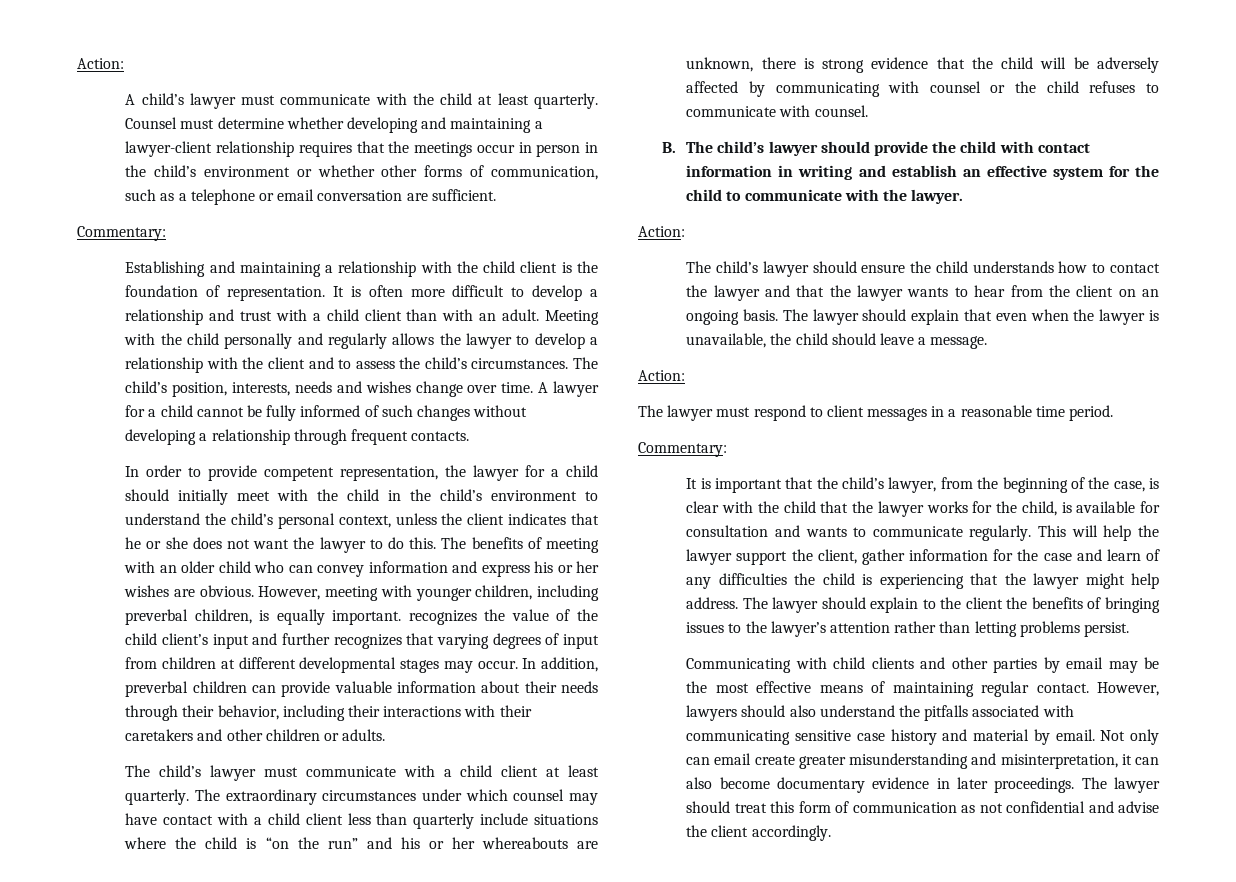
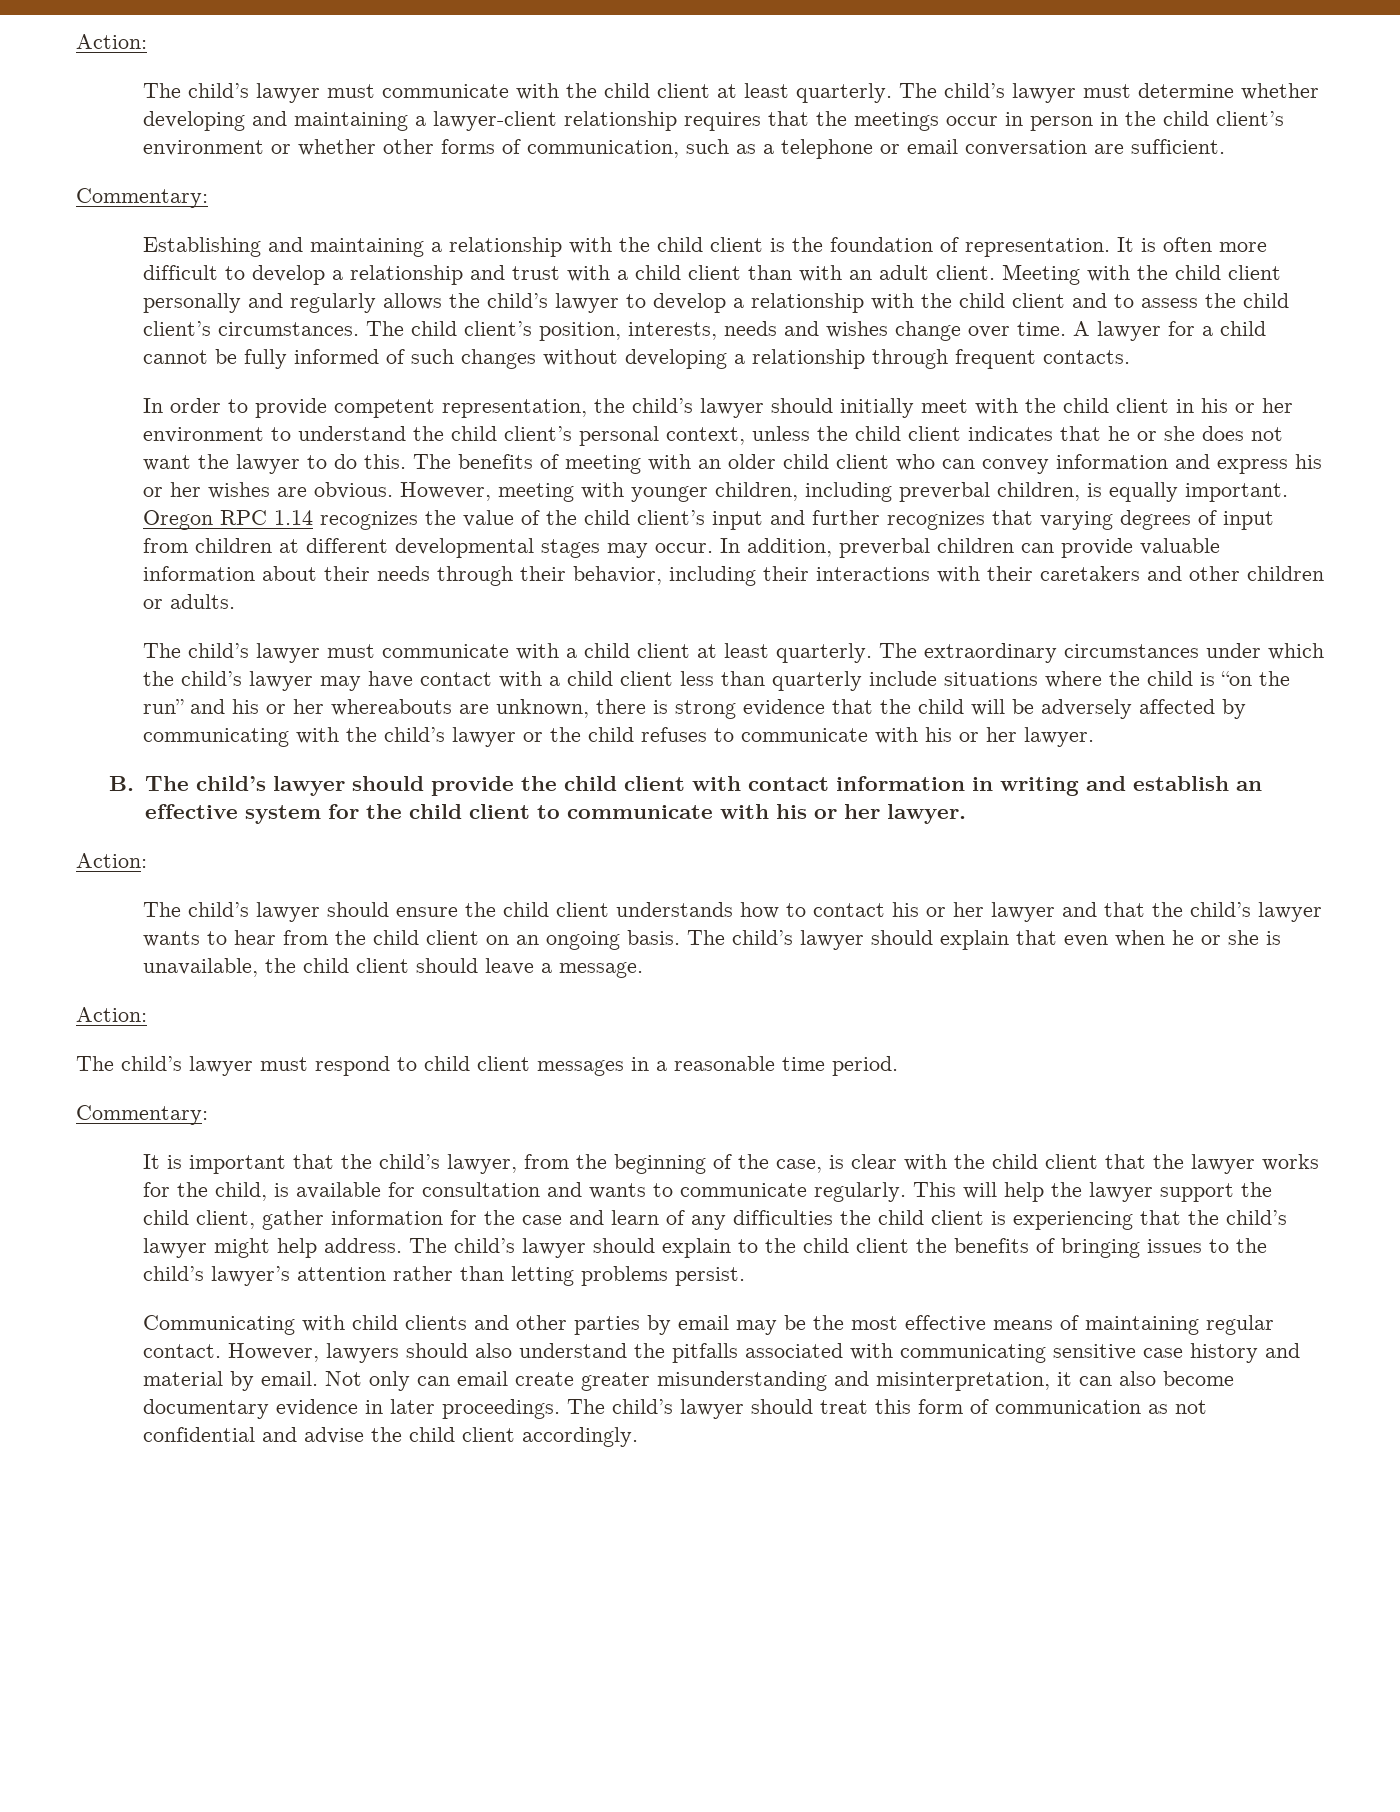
[77,58,124,69] [125,94,136,105] Action: // A -> [76,34,147,49] [142,83,181,98] Action: // The
[478,93,599,109] [125,117,178,129] at least quarterly. Counsel -> [656,83,1076,103] client at least quarterly. The child’s lawyer
[154,165,197,177] child’s -> [1162,111,1284,126] child client’s
[502,309,540,321] adult. -> [878,265,995,280] adult client.
(219, 339) none -> [1227,265,1281,280] client
(461, 339) none -> [486,293,548,308] child’s
(264, 363) none -> [958,293,1005,308] child
[424,357,598,369] [125,381,168,393] child’s circumstances. The child’s -> [1242,293,1289,308] [142,321,532,336] child client’s circumstances. The child client’s
[473,465,598,481] lawyer for a child -> [631,398,764,418] child’s lawyer
[388,489,483,501] in the child’s -> [1115,398,1293,413] client in his or her
[230,513,273,525] child’s -> [450,426,572,441] child client’s
(463, 519) none -> [854,426,901,441] child
(251, 567) none -> [835,454,889,469] client
(402, 617) none -> [142,510,313,530] Oregon RPC 1.14
[513,789,565,801] counsel -> [142,671,313,691] the child’s lawyer
[929,81,981,93] counsel -> [345,727,516,747] the child’s lawyer
[814,105,868,117] counsel. -> [924,727,1094,747] his or her lawyer.
(997, 147) none -> [624,776,686,791] client
[726,189,908,201] to communicate with the -> [469,804,881,819] client to communicate with his or her
(968, 267) none -> [555,902,609,917] client
[686,285,708,297] the -> [891,902,984,917] his or her
(851, 291) none -> [1189,902,1251,917] child’s
(1070, 291) none -> [372,930,419,945] child
(808, 315) none -> [731,930,793,945] child’s
[1073,309,1146,325] the lawyer -> [1171,930,1259,945] he or she
(828, 339) none -> [355,958,409,973] client
(663, 411) none -> [121,1056,182,1071] child’s
(823, 412) none -> [424,1056,470,1071] child
(816, 507) none -> [1044,1154,1098,1169] client
(813, 555) none -> [142,1210,189,1225] child
(855, 579) none -> [930,1210,984,1225] client
(1026, 579) none -> [1225,1210,1287,1225] child’s
(768, 603) none -> [453,1238,515,1253] child’s
(962, 603) none -> [802,1238,849,1253] child
(767, 627) none -> [142,1266,204,1281] child’s
(1107, 783) none -> [611,1399,673,1414] child’s
(708, 831) none -> [408,1427,455,1442] child

